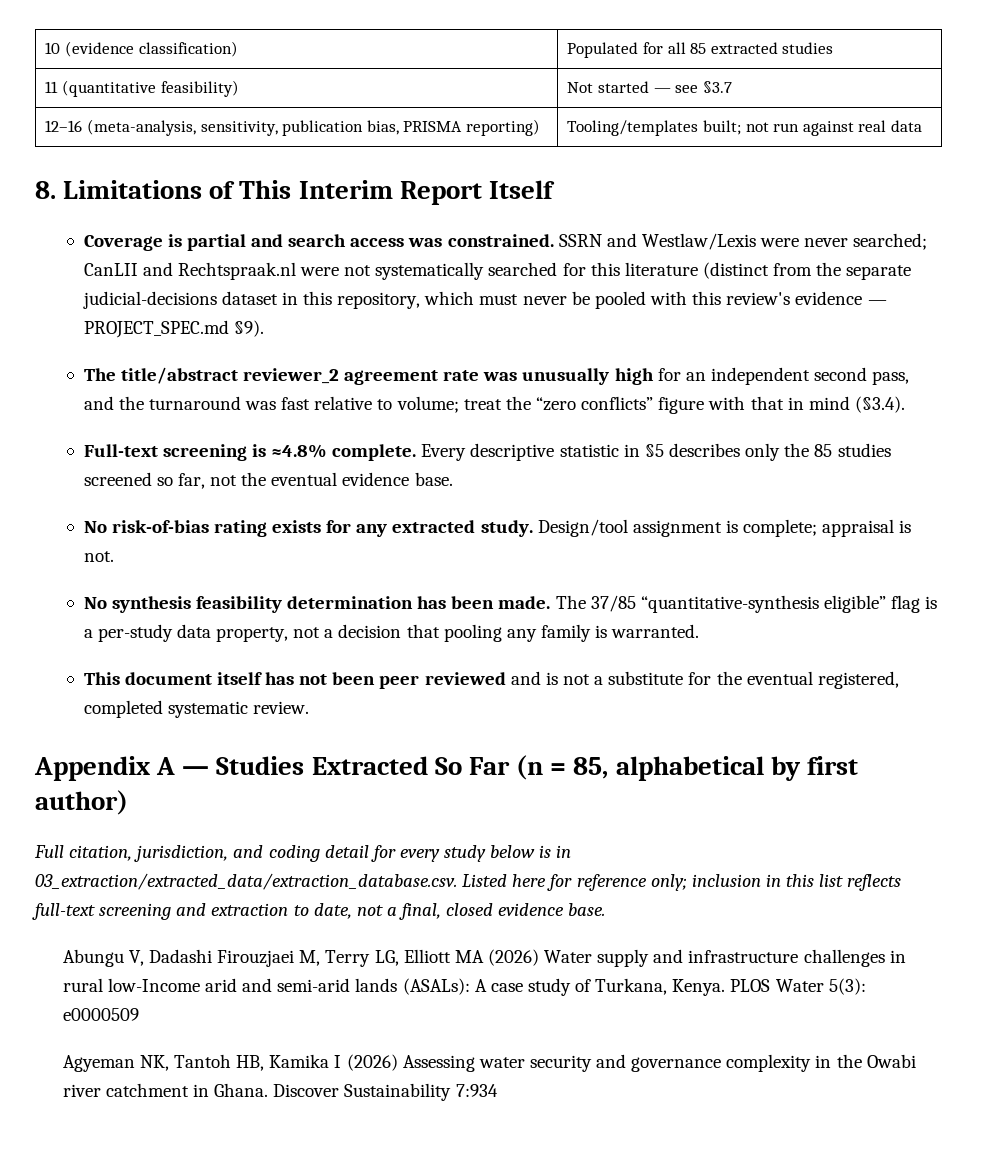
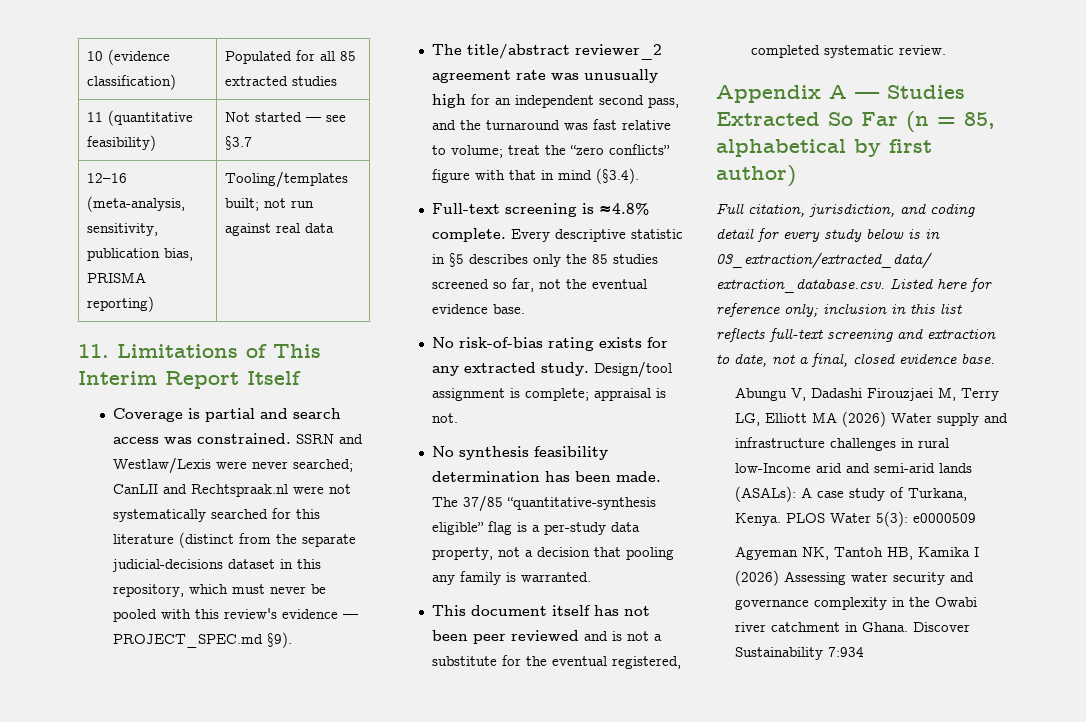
[35,181,56,199] 8. -> [78,344,109,358] 11.

